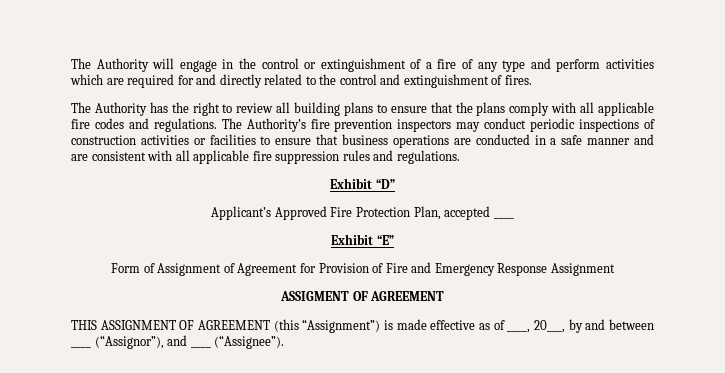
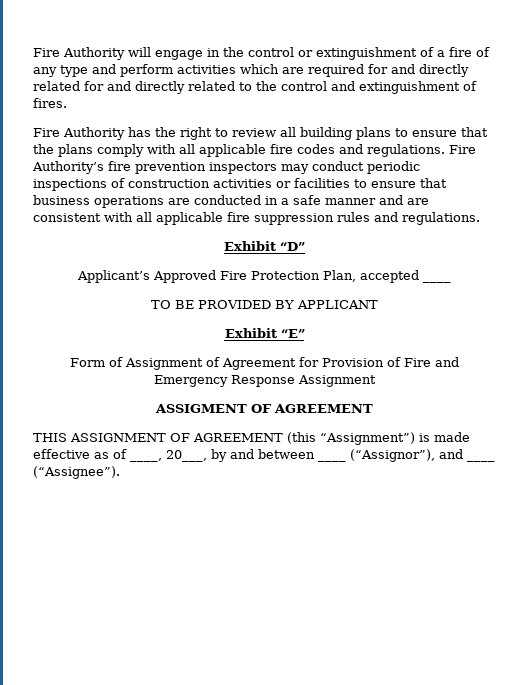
[71,58,91,69] The -> [33,48,60,57] Fire
(303, 79) none -> [84,81,235,94] for and directly related
[71,102,91,113] The -> [33,128,60,137] Fire
[221,118,242,129] The -> [449,145,476,154] Fire
(514, 218) none -> [151,300,378,309] // TO BE PROVIDED BY APPLICANT

